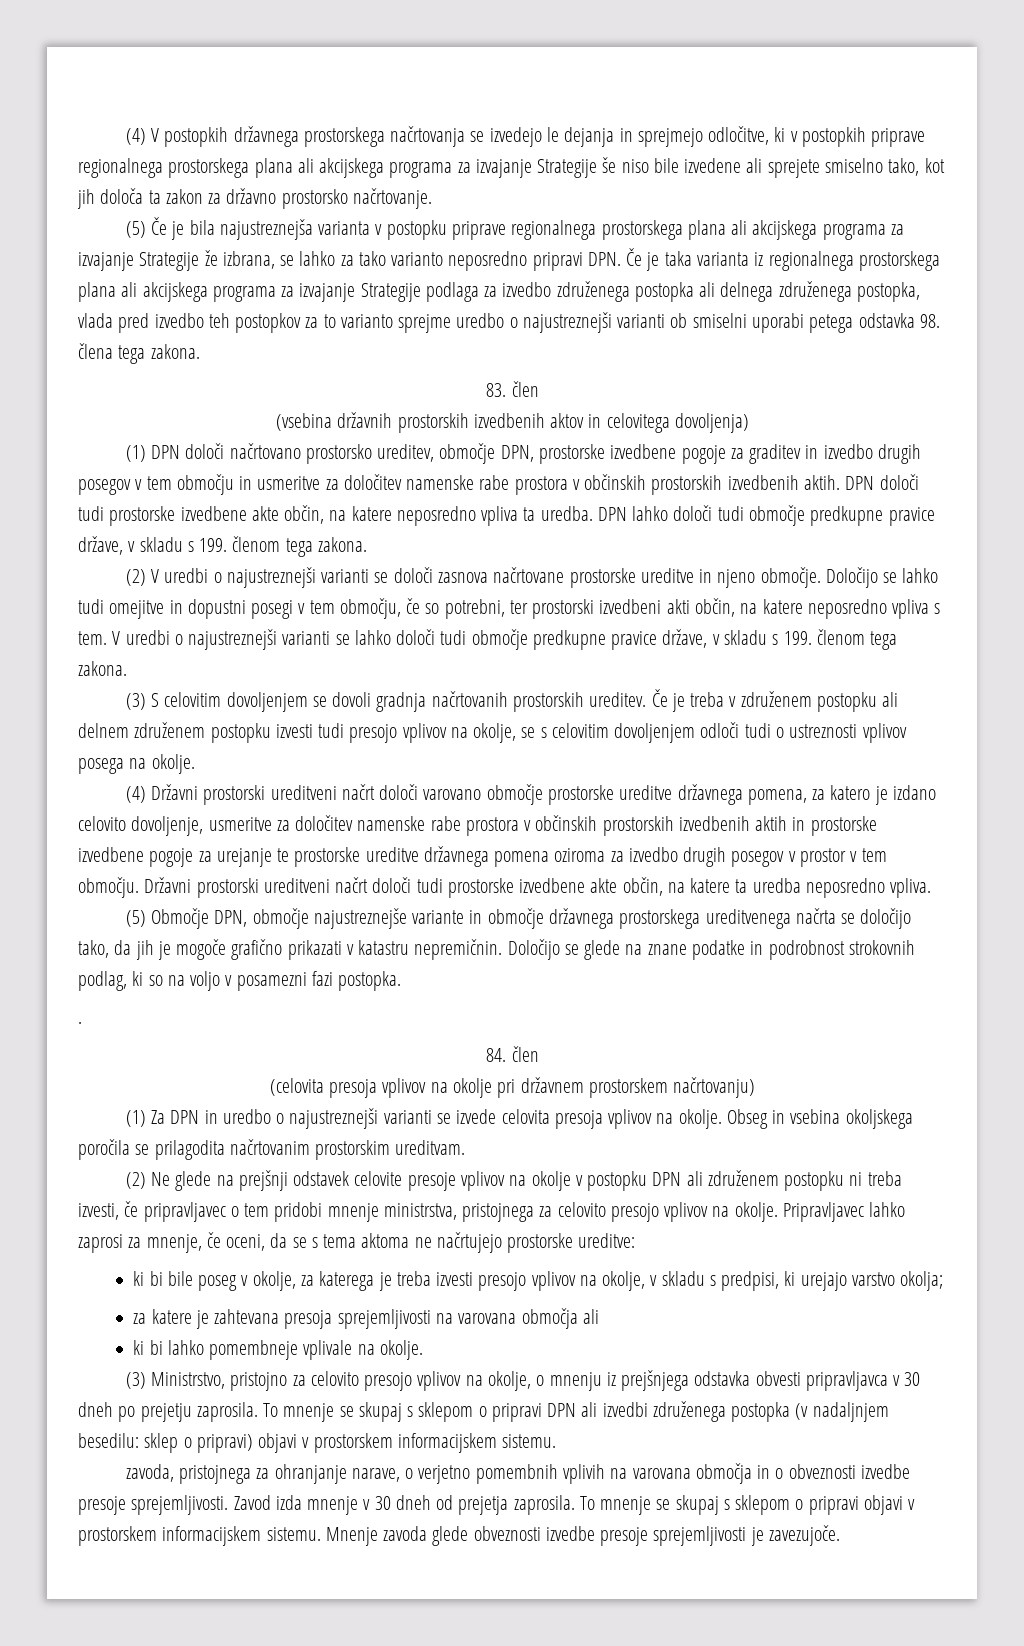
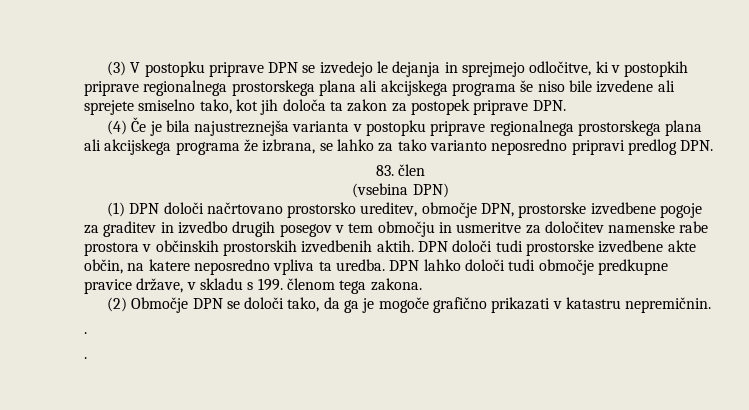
[125,126,466,147] (4) V postopkih državnega prostorskega načrtovanja -> [106,61,299,77] (3) V postopku priprave DPN
[457,159,598,178] za izvajanje Strategije -> (516, 89) none
[226,188,432,209] [125,221,146,238] državno prostorsko načrtovanje. // (5) -> [410,99,566,115] [106,120,127,135] postopek priprave DPN. // (4)
[890,224,904,235] [78,252,200,271] za izvajanje Strategije -> (240, 148) none
[587,248,940,271] [78,281,920,302] [78,312,940,333] [78,343,200,364] [486,381,539,397] [276,412,749,433] DPN. Če je taka varianta iz regionalnega prostorskega plana ali akcijskega programa za izvajanje Strategije podlaga za izvedbo združenega postopka ali delnega združenega postopka, vlada pred izvedbo teh postopkov za to varianto sprejme uredbo o najustreznejši varianti ob smiselni uporabi petega odstavka 98. člena tega zakona. // 83. člen // (vsebina državnih prostorskih izvedbenih aktov in celovitega dovoljenja) -> [627,139,714,155] [375,164,426,176] [352,183,449,198] predlog DPN. // 83. člen // (vsebina DPN)
[151,567,939,588] [78,598,941,619] [78,629,898,650] [78,661,127,676] [125,689,899,712] [78,722,907,743] [78,754,195,774] [125,784,936,805] [78,815,877,836] [78,846,887,867] [78,877,932,898] [125,908,912,929] V uredbi o najustreznejši varianti se določi zasnova načrtovane prostorske ureditve in njeno območje. Določijo se lahko tudi omejitve in dopustni posegi v tem območju, če so potrebni, ter prostorski izvedbeni akti občin, na katere neposredno vpliva s tem. V uredbi o najustreznejši varianti se lahko določi tudi območje predkupne pravice države, v skladu s 199. členom tega zakona. // (3) S celovitim dovoljenjem se dovoli gradnja načrtovanih prostorskih ureditev. Če je treba v združenem postopku ali delnem združenem postopku izvesti tudi presojo vplivov na okolje, se s celovitim dovoljenjem odloči tudi o ustreznosti vplivov posega na okolje. // (4) Državni prostorski ureditveni načrt določi varovano območje prostorske ureditve državnega pomena, za katero je izdano celovito dovoljenje, usmeritve za določitev namenske rabe prostora v občinskih prostorskih izvedbenih aktih in prostorske izvedbene pogoje za urejanje te prostorske ureditve državnega pomena oziroma za izvedbo drugih posegov v prostor v tem območju. Državni prostorski ureditveni načrt določi tudi prostorske izvedbene akte občin, na katere ta uredba neposredno vpliva. // (5) Območje DPN, območje najustreznejše variante in območje državnega prostorskega ureditvenega načrta se določijo -> [131,297,285,313] Območje DPN se določi
[135,940,154,960] jih -> [344,300,360,313] ga
[507,939,915,960] [78,971,402,991] [78,1021,82,1024] [486,1046,539,1062] [269,1077,756,1098] [125,1108,913,1129] [78,1139,466,1160] [125,1170,902,1191] [78,1201,906,1222] [78,1232,636,1253] [133,1271,944,1291] [133,1308,599,1329] [133,1340,424,1360] [125,1370,921,1391] [78,1401,889,1422] [78,1433,557,1453] [125,1463,910,1484] [78,1495,916,1515] [78,1525,840,1546] Določijo se glede na znane podatke in podrobnost strokovnih podlag, ki so na voljo v posamezni fazi postopka. // . // 84. člen // (celovita presoja vplivov na okolje pri državnem prostorskem načrtovanju) // (1) Za DPN in uredbo o najustreznejši varianti se izvede celovita presoja vplivov na okolje. Obseg in vsebina okoljskega poročila se prilagodita načrtovanim prostorskim ureditvam. // (2) Ne glede na prejšnji odstavek celovite presoje vplivov na okolje v postopku DPN ali združenem postopku ni treba izvesti, če pripravljavec o tem pridobi mnenje ministrstva, pristojnega za celovito presojo vplivov na okolje. Pripravljavec lahko zaprosi za mnenje, če oceni, da se s tema aktoma ne načrtujejo prostorske ureditve: // ki bi bile poseg v okolje, za katerega je treba izvesti presojo vplivov na okolje, v skladu s predpisi, ki urejajo varstvo okolja; // za katere je zahtevana presoja sprejemljivosti na varovana območja ali // ki bi lahko pomembneje vplivale na okolje. // (3) Ministrstvo, pristojno za celovito presojo vplivov na okolje, o mnenju iz prejšnjega odstavka obvesti pripravljavca v 30 dneh po prejetju zaprosila. To mnenje se skupaj s sklepom o pripravi DPN ali izvedbi združenega postopka (v nadaljnjem besedilu: sklep o pripravi) objavi v prostorskem informacijskem sistemu. // zavoda, pristojnega za ohranjanje narave, o verjetno pomembnih vplivih na varovana območja in o obveznosti izvedbe presoje sprejemljivosti. Zavod izda mnenje v 30 dneh od prejetja zaprosila. To mnenje se skupaj s sklepom o pripravi objavi v prostorskem informacijskem sistemu. Mnenje zavoda glede obveznosti izvedbe presoje sprejemljivosti je zavezujoče. -> [84,332,87,334] [84,357,87,359] // . // .

